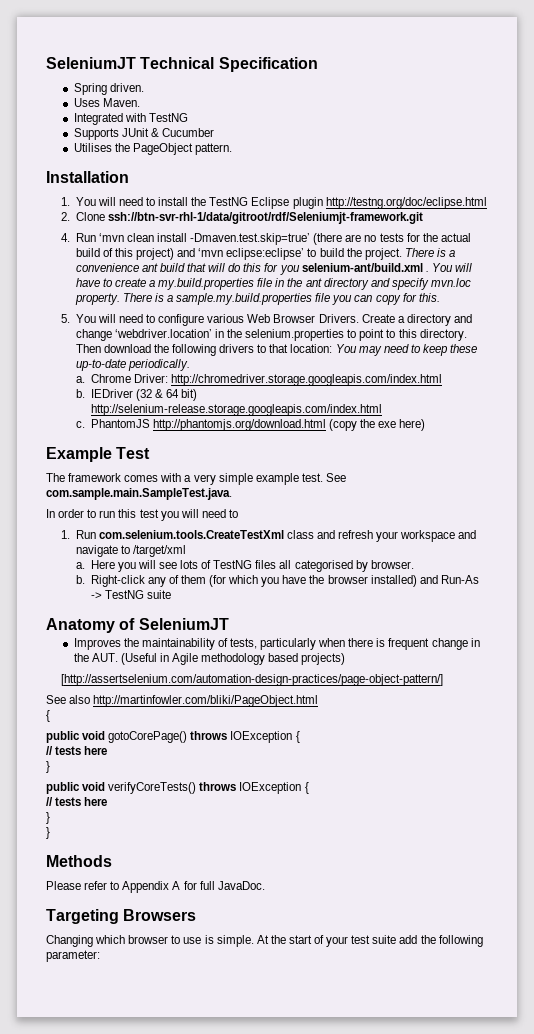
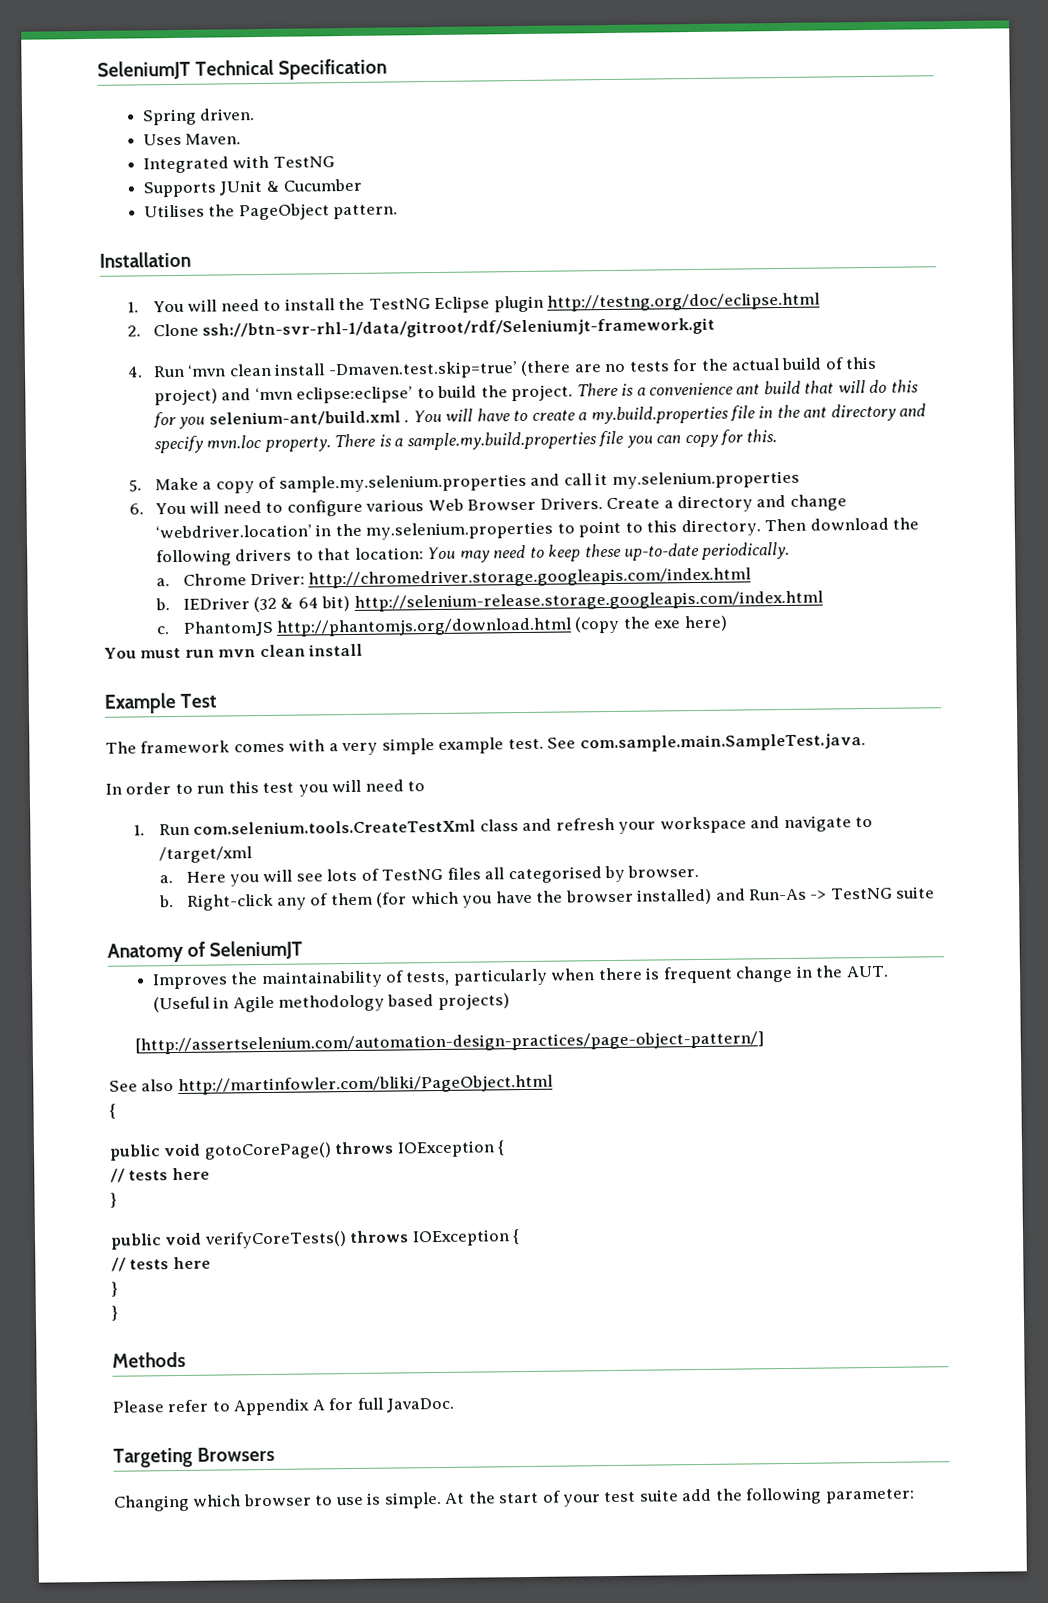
(70, 318) none -> [154,470,800,494] [128,503,144,515] Make a copy of sample.my.selenium.properties and call it my.selenium.properties // 6.
[245,329,345,341] selenium.properties -> [365,521,554,540] my.selenium.properties
(426, 425) none -> [104,643,364,659] // You must run mvn clean install

